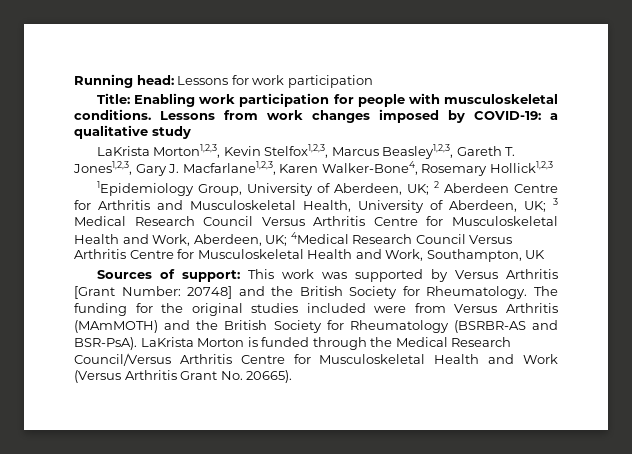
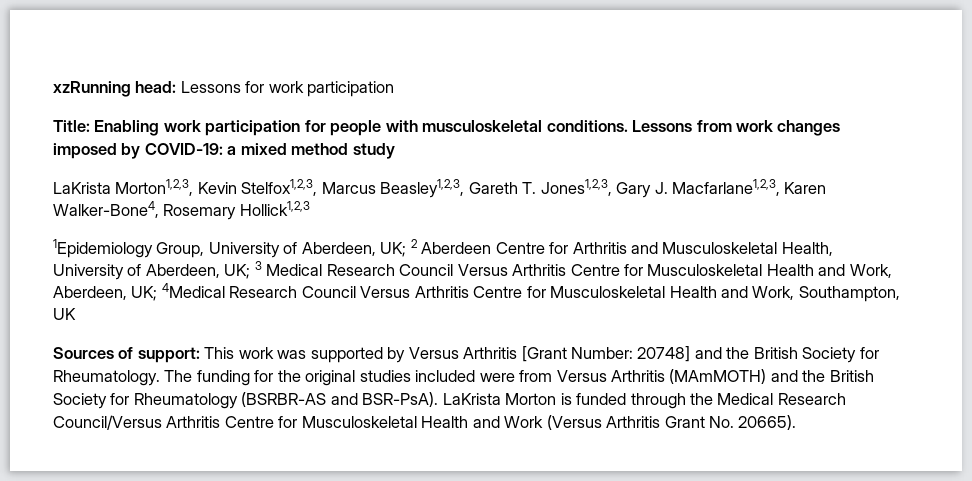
[74,74,133,88] Running -> [53,81,131,97] xzRunning
[74,125,148,139] qualitative -> [240,143,349,155] mixed method

